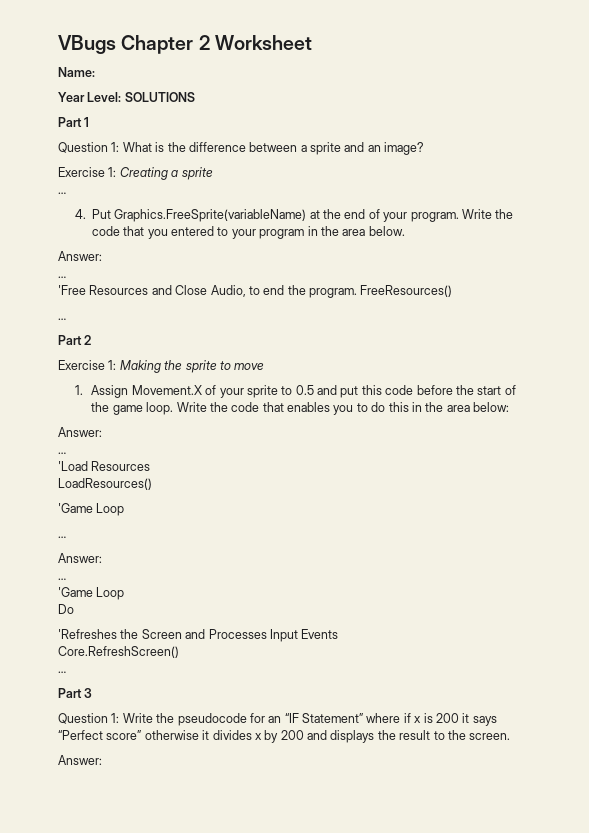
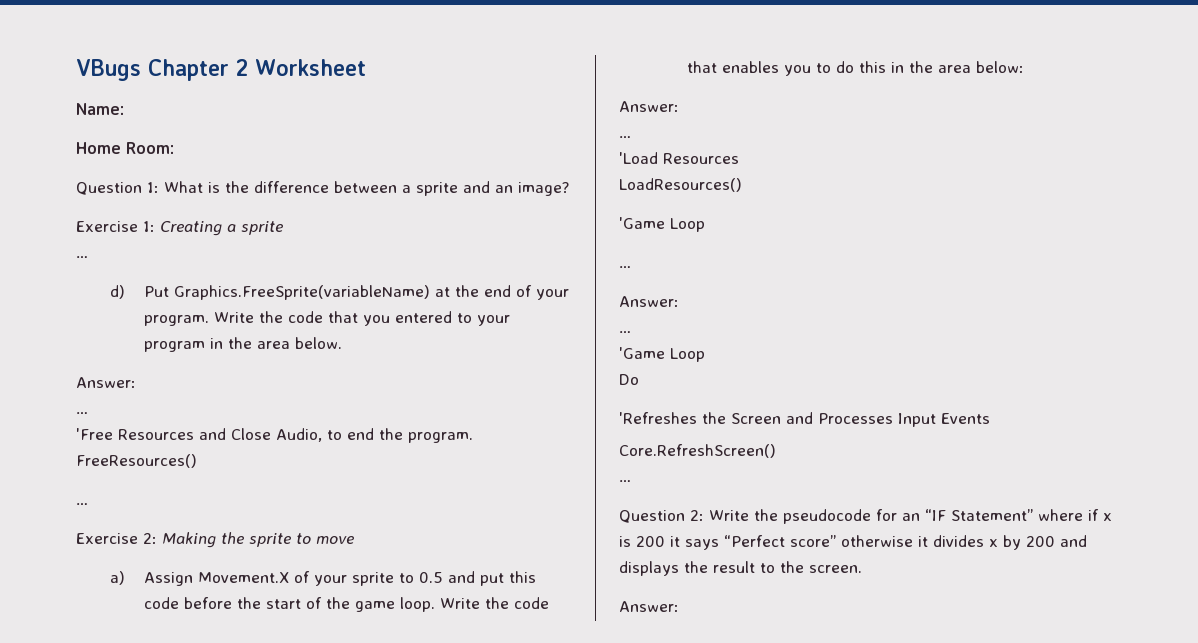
[58,92,195,102] [58,117,90,127] Year Level: SOLUTIONS // Part 1 -> [76,142,174,154] Home Room:
[74,209,86,219] 4. -> [109,285,125,299] d)
[58,335,92,345] [58,360,117,370] // Part 2 // Exercise 1: -> [76,533,157,544] // Exercise 2:
[74,385,83,395] 1. -> [109,571,125,585] a)
[58,688,93,698] [58,713,120,724] // Part 3 // Question 1: -> [619,510,704,523] // Question 2:

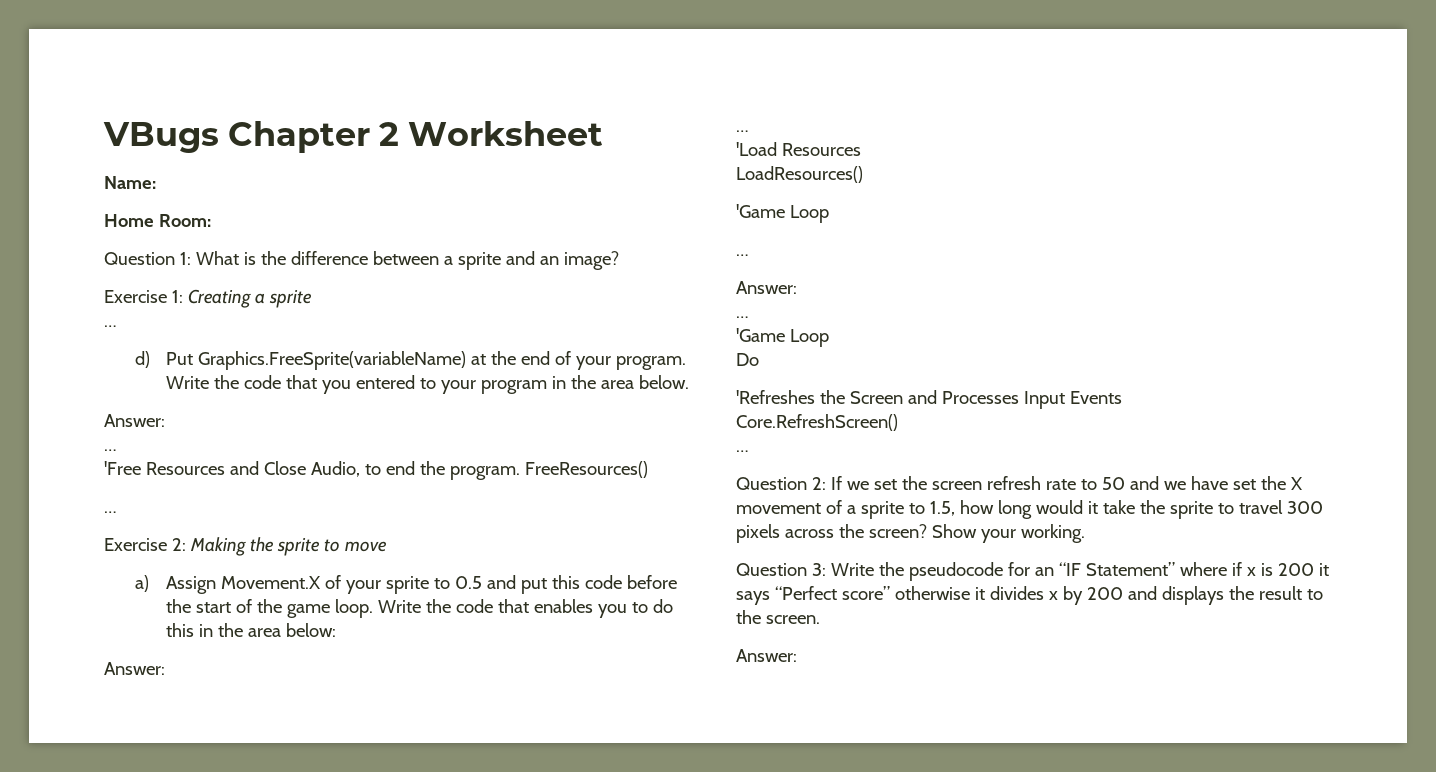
(704, 515) none -> [830,476,1302,490] [736,500,1323,519] [736,524,1085,543] [736,563,826,576] If we set the screen refresh rate to 50 and we have set the X movement of a sprite to 1.5, how long would it take the sprite to travel 300 pixels across the screen? Show your working. // Question 3:

